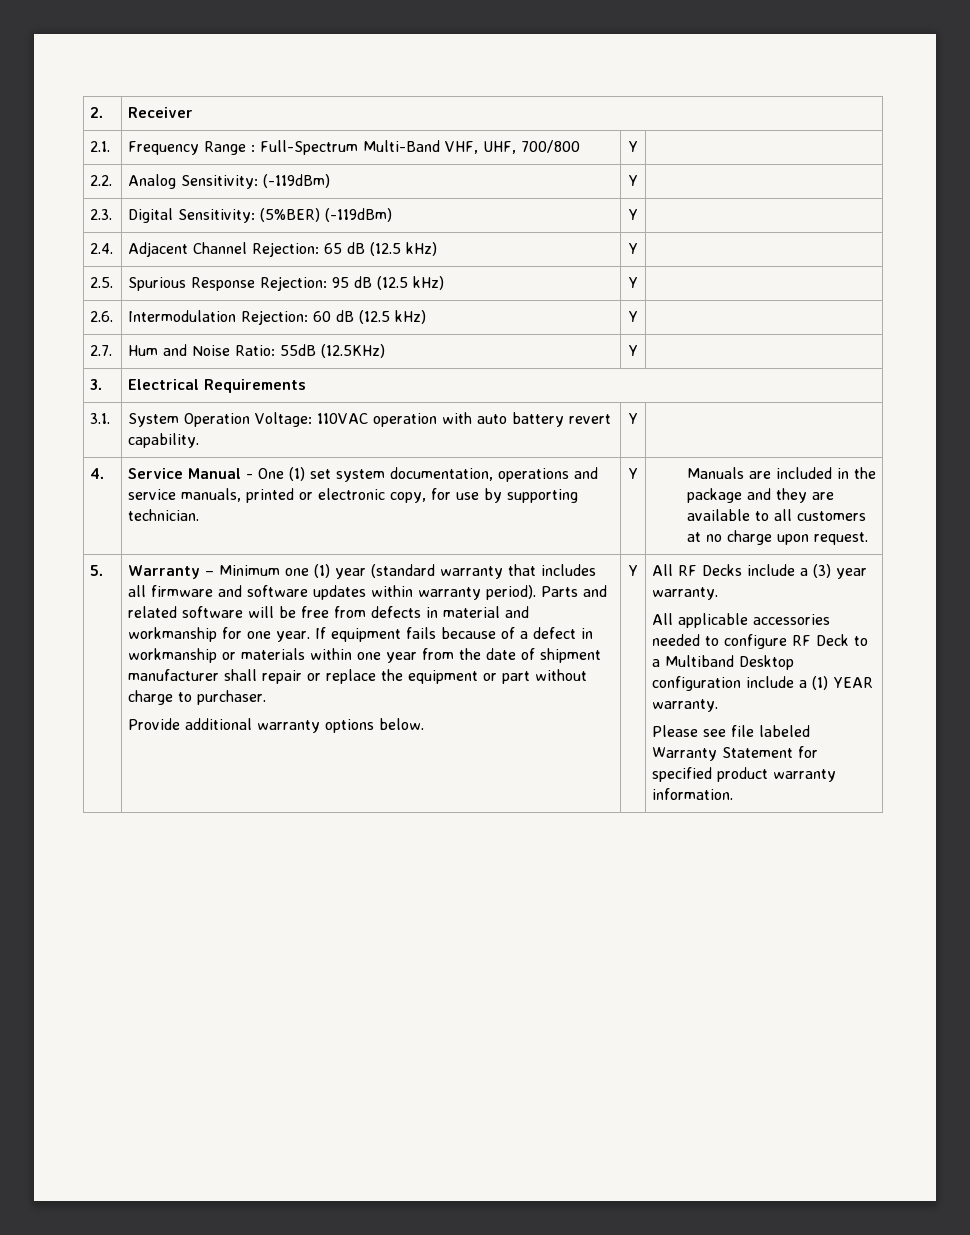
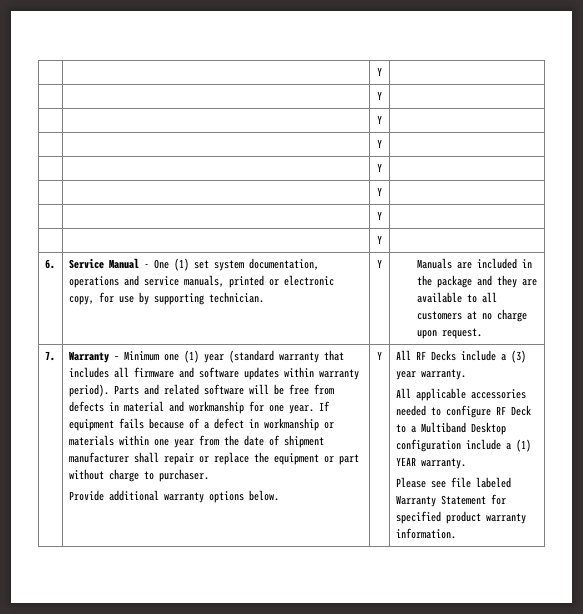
[90,107,104,118] [128,107,194,118] [90,141,111,152] [128,140,581,155] [628,141,638,152] [90,175,113,186] [128,174,331,189] [628,175,638,186] [90,209,113,220] [128,208,393,223] [628,209,638,220] [90,243,114,254] [128,242,438,257] [628,243,638,254] [90,277,114,288] [128,276,445,291] [628,277,638,288] [90,311,114,322] [128,310,427,325] [628,311,638,322] [90,345,113,356] [128,344,386,358] [628,345,638,356] [90,379,103,390] [128,379,307,393] [90,413,111,424] [128,412,612,427] [128,433,200,448] [628,413,638,424] [90,468,105,479] 2. | Receiver // 2.1. | Frequency Range : Full-Spectrum Multi-Band VHF, UHF, 700/800 | Y | // 2.2. | Analog Sensitivity: (-119dBm) | Y | // 2.3. | Digital Sensitivity: (5%BER) (-119dBm) | Y | // 2.4. | Adjacent Channel Rejection: 65 dB (12.5 kHz) | Y | // 2.5. | Spurious Response Rejection: 95 dB (12.5 kHz) | Y | // 2.6. | Intermodulation Rejection: 60 dB (12.5 kHz) | Y | // 2.7. | Hum and Noise Ratio: 55dB (12.5KHz) | Y | // 3. | Electrical Requirements // 3.1. | System Operation Voltage: 110VAC operation with auto battery revert capability. | Y | // 4. -> [377,67,382,76] [377,91,382,100] [377,115,382,124] [377,139,382,148] [377,163,382,172] [377,187,382,196] [377,211,382,220] [377,235,382,244] [44,259,55,269] | | Y | // | | Y | // | | Y | // | | Y | // | | Y | // | | Y | // | | Y | // | | Y | // 6.
[90,565,104,576] 5. -> [44,351,55,361] 7.

